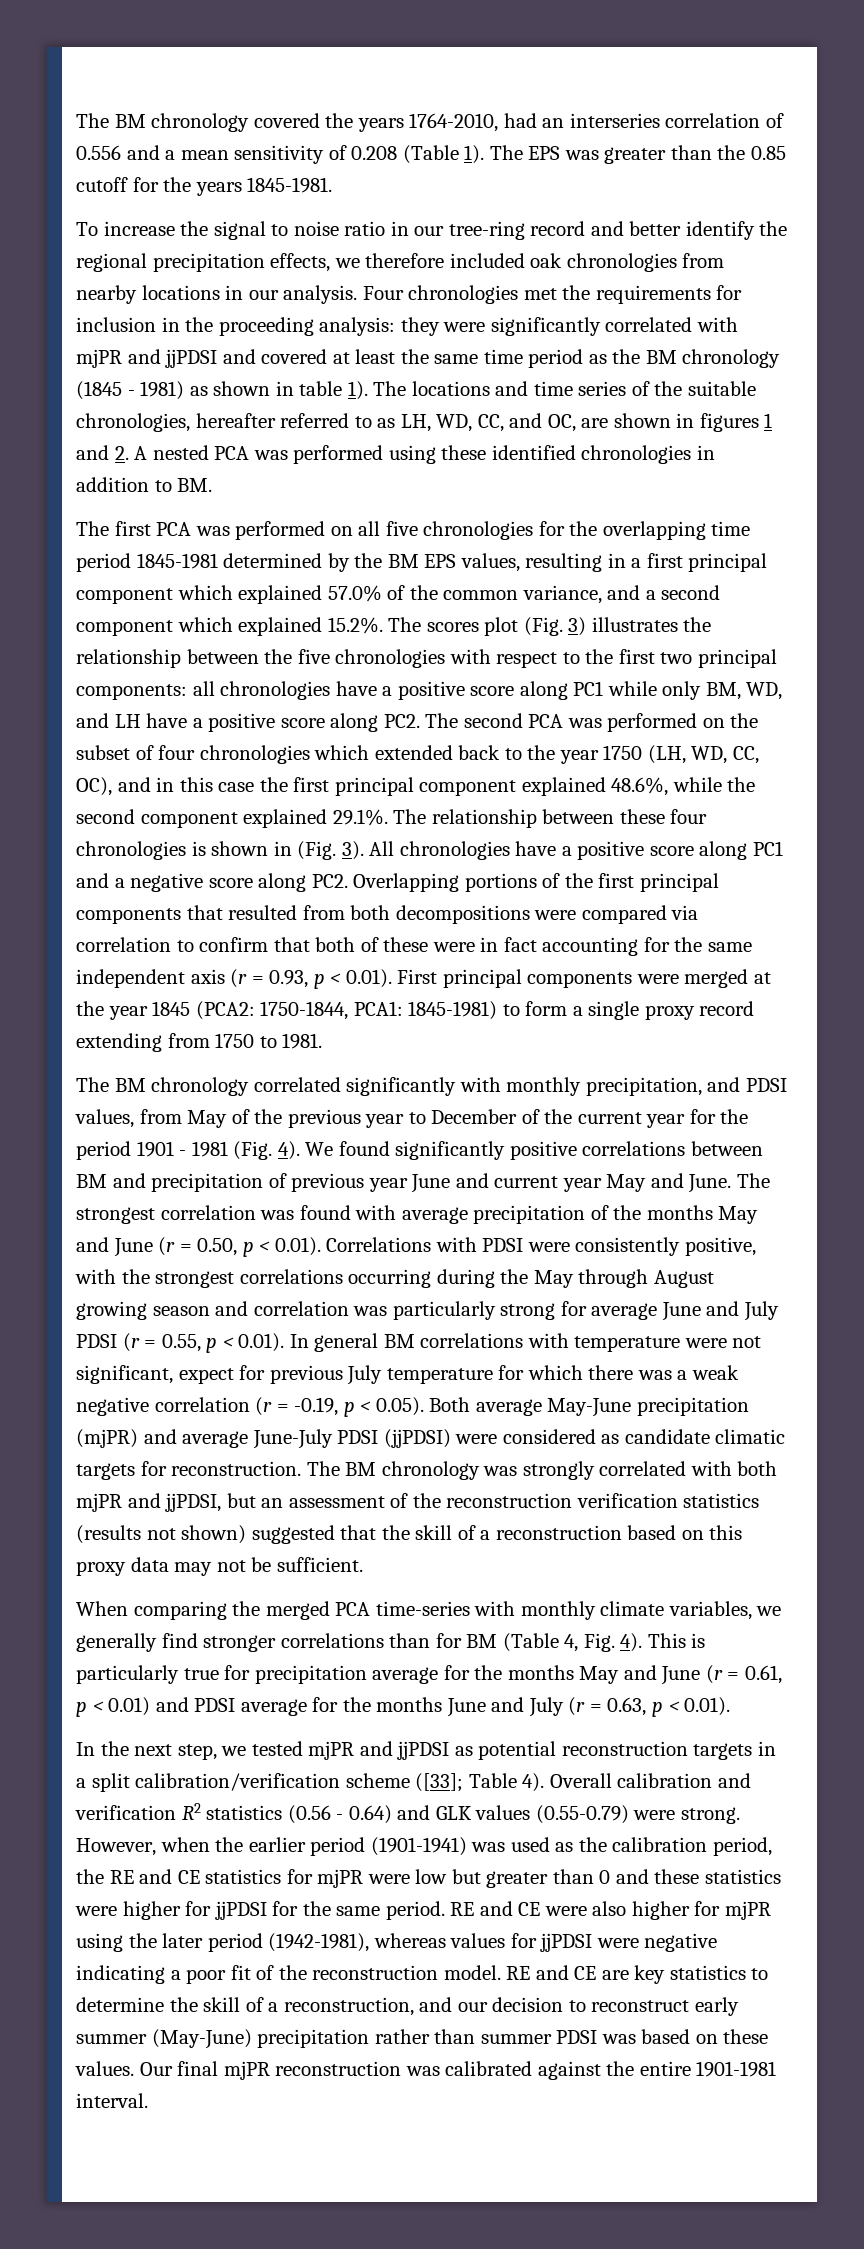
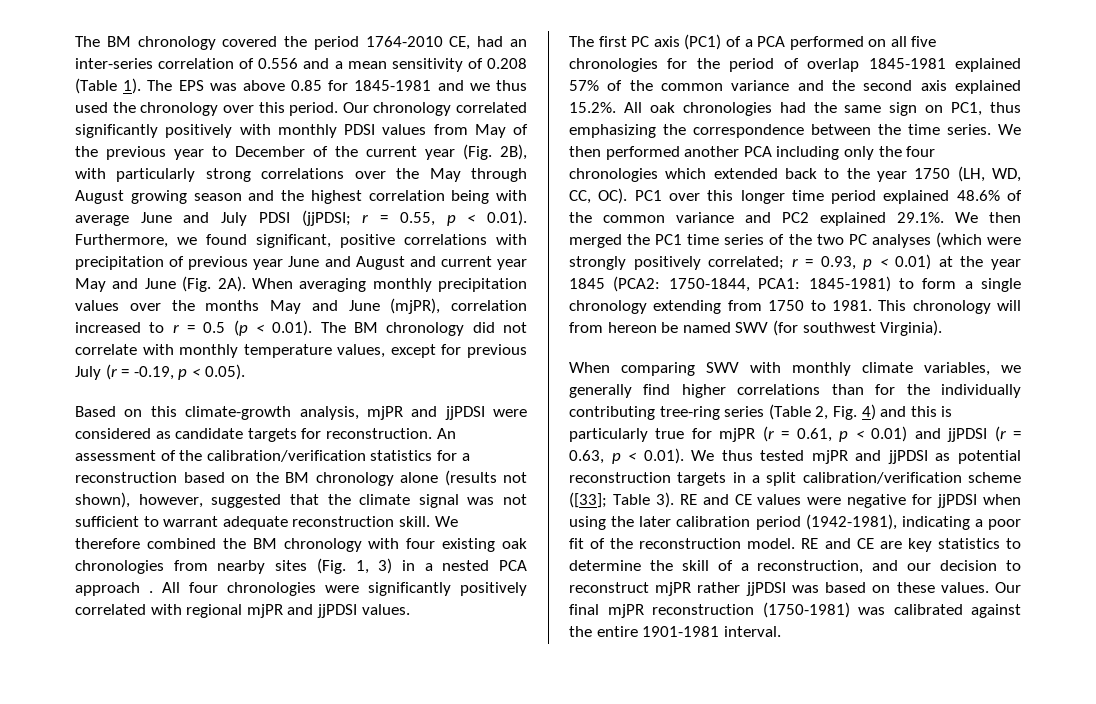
[357,113,499,132] years 1764-2010, -> [313,36,471,50] period 1764-2010 CE,
[569,113,660,128] interseries -> [75,58,153,69] inter-series
[604,145,787,164] [76,177,333,196] [76,221,788,240] [76,253,725,272] [76,285,743,304] [76,317,440,336] greater than the 0.85 cutoff for the years 1845-1981. // To increase the signal to noise ratio in our tree-ring record and better identify the regional precipitation effects, we therefore included oak chronologies from nearby locations in our analysis. Four chronologies met the requirements for inclusion in the proceeding analysis: they -> [242,80,527,91] [75,102,527,116] [75,124,528,138] [75,144,527,160] [75,168,527,182] [75,190,527,204] [75,210,528,226] [75,234,527,248] [75,256,527,270] [75,276,527,292] [75,298,527,314] [75,320,527,336] [75,344,527,358] [75,364,245,380] [75,406,527,420] [75,428,456,442] [75,450,470,462] [75,470,527,486] [75,492,527,508] [75,516,458,530] [75,538,527,552] [75,558,527,574] [75,582,316,596] above 0.85 for 1845-1981 and we thus used the chronology over this period. Our chronology correlated significantly positively with monthly PDSI values from May of the previous year to December of the current year (Fig. 2B), with particularly strong correlations over the May through August growing season and the highest correlation being with average June and July PDSI (jjPDSI; r = 0.55, p < 0.01). Furthermore, we found significant, positive correlations with precipitation of previous year June and August and current year May and June (Fig. 2A). When averaging monthly precipitation values over the months May and June (mjPR), correlation increased to r = 0.5 (p < 0.01). The BM chronology did not correlate with monthly temperature values, except for previous July (r = -0.19, p < 0.05). // Based on this climate-growth analysis, mjPR and jjPDSI were considered as candidate targets for reconstruction. An assessment of the calibration/verification statistics for a reconstruction based on the BM chronology alone (results not shown), however, suggested that the climate signal was not sufficient to warrant adequate reconstruction skill. We therefore combined the BM chronology with four existing oak chronologies from nearby sites (Fig. 1, 3) in a nested PCA approach . All four chronologies
[605,317,738,332] [76,349,781,368] [76,381,757,400] [76,413,773,432] [76,445,715,464] [76,477,213,492] [76,521,230,536] correlated with mjPR and jjPDSI and covered at least the same time period as the BM chronology (1845 - 1981) as shown in table 1). The locations and time series of the suitable chronologies, hereafter referred to as LH, WD, CC, and OC, are shown in figures 1 and 2. A nested PCA was performed using these identified chronologies in addition to BM. // The first PCA was -> [460,582,527,596] [75,604,410,618] [569,34,786,50] positively correlated with regional mjPR and jjPDSI values. // The first PC axis (PC1) of a PCA
[602,521,751,540] [76,553,768,572] [76,585,721,604] [76,617,712,636] [76,649,777,668] [76,681,783,700] [76,713,759,732] [76,745,154,760] overlapping time period 1845-1981 determined by the BM EPS values, resulting in a first principal component which explained 57.0% of the common variance, and a second component which explained 15.2%. The scores plot (Fig. 3) illustrates the relationship between the five chronologies with respect to the first two principal components: all chronologies have a positive score along PC1 while only BM, WD, and LH have a positive score along PC2. The second PCA was performed on the subset of -> [729,58,1021,72] [569,80,1021,94] [569,102,1021,116] [569,124,1021,138] [569,146,902,160] period of overlap 1845-1981 explained 57% of the common variance and the second axis explained 15.2%. All oak chronologies had the same sign on PC1, thus emphasizing the correspondence between the time series. We then performed another PCA including only the
[76,777,756,796] [76,809,708,828] [76,841,783,860] [76,873,719,892] [76,905,699,924] [76,937,752,956] [76,969,749,989] OC), and in this case the first principal component explained 48.6%, while the second component explained 29.1%. The relationship between these four chronologies is shown in (Fig. 3). All chronologies have a positive score along PC1 and a negative score along PC2. Overlapping portions of the first principal components that resulted from both decompositions were compared via correlation to confirm that both of these were in fact accounting for the same independent axis (r = 0.93, p < 0.01). First principal components were merged -> [598,188,1022,204] [569,212,1021,226] [569,232,1021,248] [569,254,932,270] OC). PC1 over this longer time period explained 48.6% of the common variance and PC2 explained 29.1%. We then merged the PC1 time series of the two PC analyses (which were strongly positively correlated; r = 0.93, p < 0.01)
[644,1001,755,1020] proxy record -> [569,300,647,314] chronology
[76,1077,787,1096] [75,1109,749,1128] [76,1141,763,1160] [76,1173,770,1193] [76,1205,759,1224] [76,1237,756,1257] [75,1269,714,1288] [76,1301,779,1321] [76,1333,762,1353] [76,1365,739,1385] [76,1397,749,1417] [76,1429,786,1449] [76,1461,778,1480] [76,1493,760,1512] [76,1525,743,1544] [76,1557,363,1576] [76,1601,470,1620] // The BM chronology correlated significantly with monthly precipitation, and PDSI values, from May of the previous year to December of the current year for the period 1901 - 1981 (Fig. 4). We found significantly positive correlations between BM and precipitation of previous year June and current year May and June. The strongest correlation was found with average precipitation of the months May and June (r = 0.50, p < 0.01). Correlations with PDSI were consistently positive, with the strongest correlations occurring during the May through August growing season and correlation was particularly strong for average June and July PDSI (r = 0.55, p < 0.01). In general BM correlations with temperature were not significant, expect for previous July temperature for which there was a weak negative correlation (r = -0.19, p < 0.05). Both average May-June precipitation (mjPR) and average June-July PDSI (jjPDSI) were considered as candidate climatic targets for reconstruction. The BM chronology was strongly correlated with both mjPR and jjPDSI, but an assessment of the reconstruction verification statistics (results not shown) suggested that the skill of a reconstruction based on this proxy data may not be sufficient. // When comparing the merged PCA time-series -> [878,300,1021,314] [569,320,943,336] [569,362,739,376] This chronology will from hereon be named SWV (for southwest Virginia). // When comparing SWV
[203,1635,277,1652] stronger -> [681,384,726,398] higher
[466,1633,706,1652] [76,1665,701,1685] BM (Table 4, Fig. 4). This is particularly true for precipitation average for the months May and June -> [906,384,1021,398] [569,404,953,420] [569,428,756,442] the individually contributing tree-ring series (Table 2, Fig. 4) and this is particularly true for mjPR
[194,1697,564,1717] PDSI average for the months June and July -> [947,428,988,442] jjPDSI
[76,1741,247,1760] // In the next step, we -> [691,450,753,461] We thus
[522,1773,751,1792] [75,1803,740,1824] [76,1837,772,1856] [76,1869,782,1888] [75,1901,772,1920] 4). Overall calibration and verification R2 statistics (0.56 - 0.64) and GLK values (0.55-0.79) were strong. However, when the earlier period (1901-1941) was used as the calibration period, the RE and CE statistics for mjPR were low but greater than 0 and these statistics were higher for jjPDSI for the same period. RE and CE were also higher for mjPR -> [655,492,1022,508] 3). RE and CE values were negative for jjPDSI when
(204, 1940) none -> [676,516,751,527] calibration
[373,1933,718,1952] whereas values for jjPDSI were negative -> (897, 522) none
[694,1997,739,2016] [76,2029,598,2049] early summer (May-June) precipitation rather than summer PDSI -> [655,582,786,596] mjPR rather jjPDSI
(402, 2068) none -> [762,602,850,618] (1750-1981)

